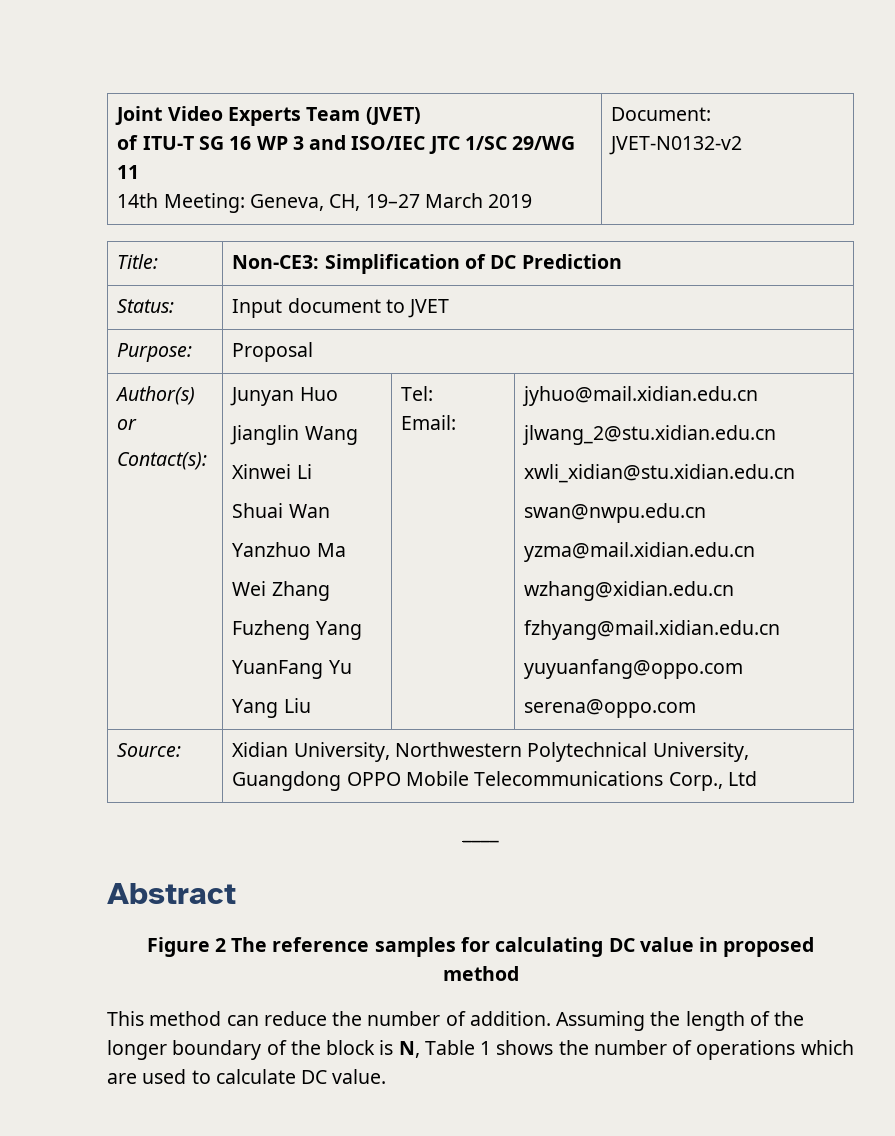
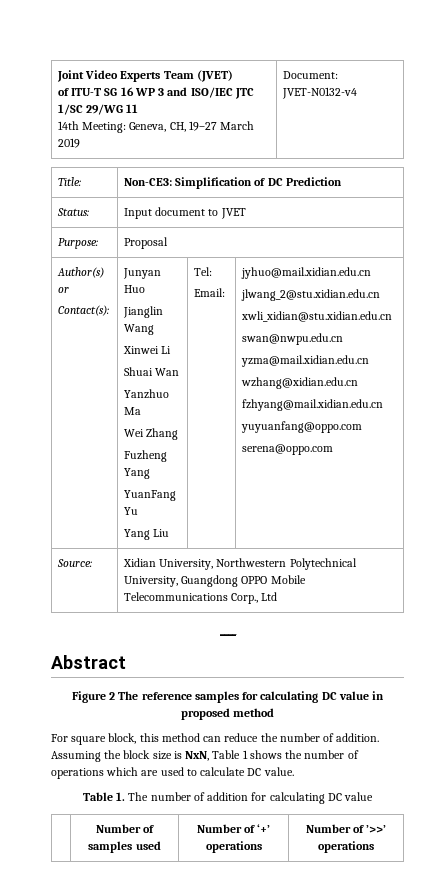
[609,136,743,155] JVET-N0132-v2 -> [281,87,357,99] JVET-N0132-v4
[107,1011,144,1026] This -> [51,733,159,745] For square block, this
[685,1011,805,1031] [107,1040,420,1060] length of the longer boundary of the block is N, -> [123,750,210,761] block size is NxN,
(387, 1076) none -> [82,792,374,804] [95,824,155,833] [88,841,161,853] [196,824,271,833] [205,841,262,853] [305,824,387,833] [317,841,374,853] // Table 1. The number of addition for calculating DC value // | Number of samples used | Number of ‘+’ operations | Number of ’>>’ operations

